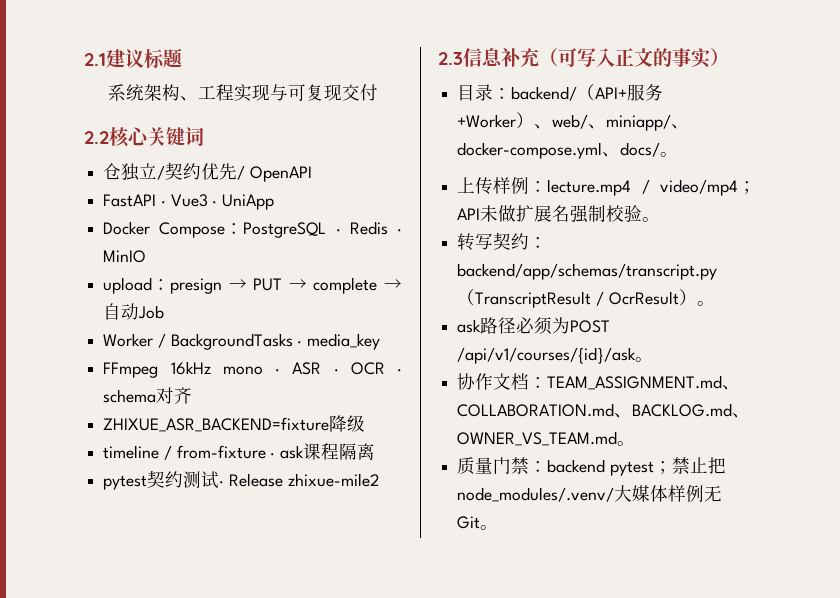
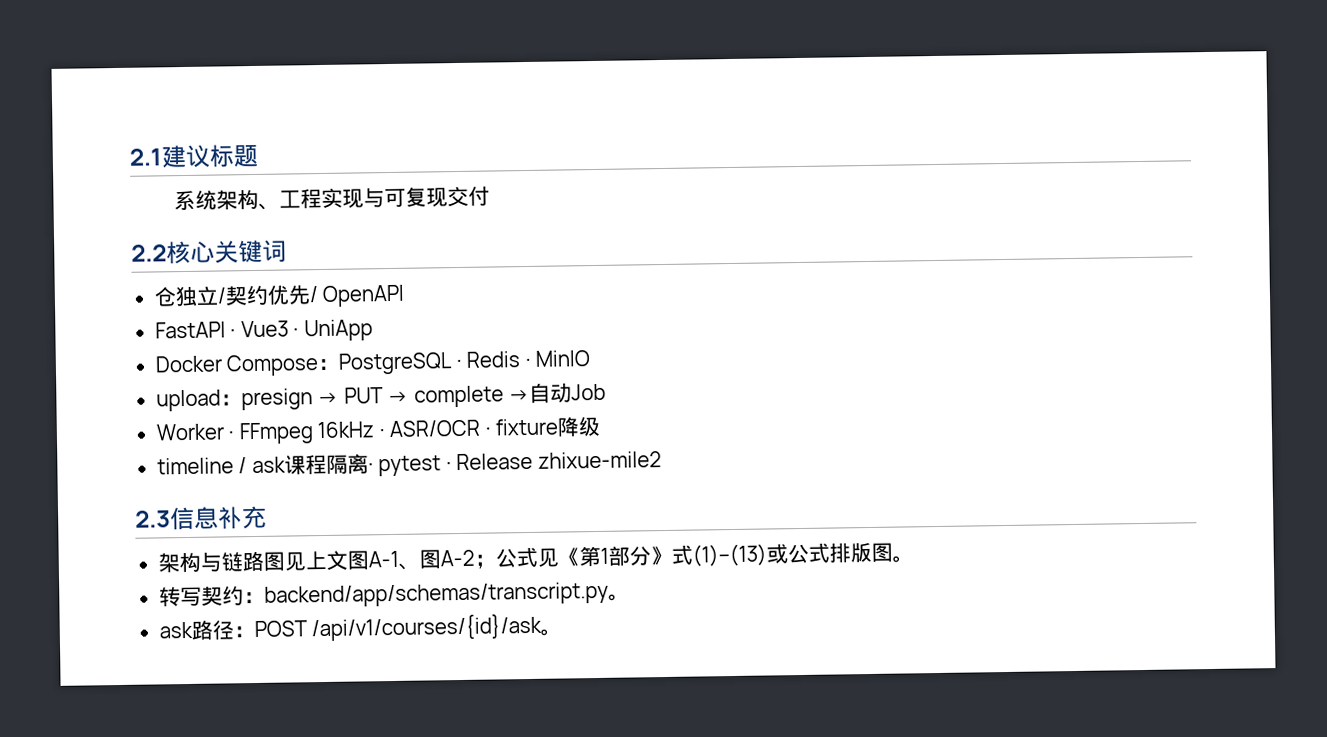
[157,333,381,350] [103,361,402,378] [103,387,193,404] [103,417,330,432] / BackgroundTasks · media_key // FFmpeg 16kHz mono · ASR · OCR · schema对齐 // ZHIXUE_ASR_BACKEND=fixture -> [228,418,559,445] · FFmpeg 16kHz · ASR/OCR · fixture
[176,445,276,459] from-fixture · -> (248, 465) none
[103,470,220,490] // pytest契约测试 -> [367,455,442,477] · pytest
[539,48,729,68] [457,84,664,101] [457,112,690,131] [457,142,679,159] [457,177,756,196] [457,205,643,223] （可写入正文的事实） // 目录：backend/（API+服务+Worker）、web/、miniapp/、docker-compose.yml、docs/。 // 上传样例：lecture.mp4 / video/mp4；API未做扩展名强制校验 -> [157,542,893,573] // 架构与链路图见上文图A-1、图A-2；公式见《第1部分》式(1)–(13)或公式排版图
[457,289,697,308] （TranscriptResult / OcrResult） -> (609, 594) none
[516,317,571,335] 必须为 -> [232,626,255,638] ：
[457,373,741,390] [457,403,751,418] [457,431,636,446] [457,457,726,476] [457,485,723,502] [457,516,499,530] // 协作文档：TEAM_ASSIGNMENT.md、COLLABORATION.md、BACKLOG.md、OWNER_VS_TEAM.md。 // 质量门禁：backend pytest；禁止把node_modules/.venv/大媒体样例无Git。 -> (563, 632) none

